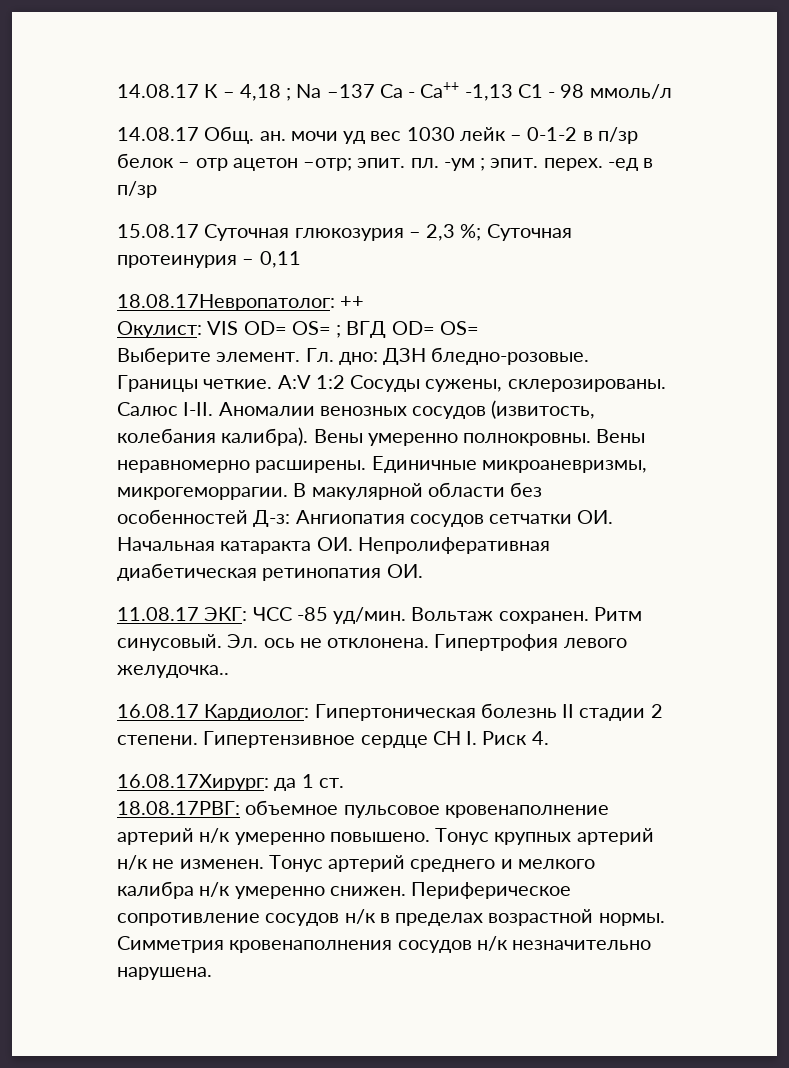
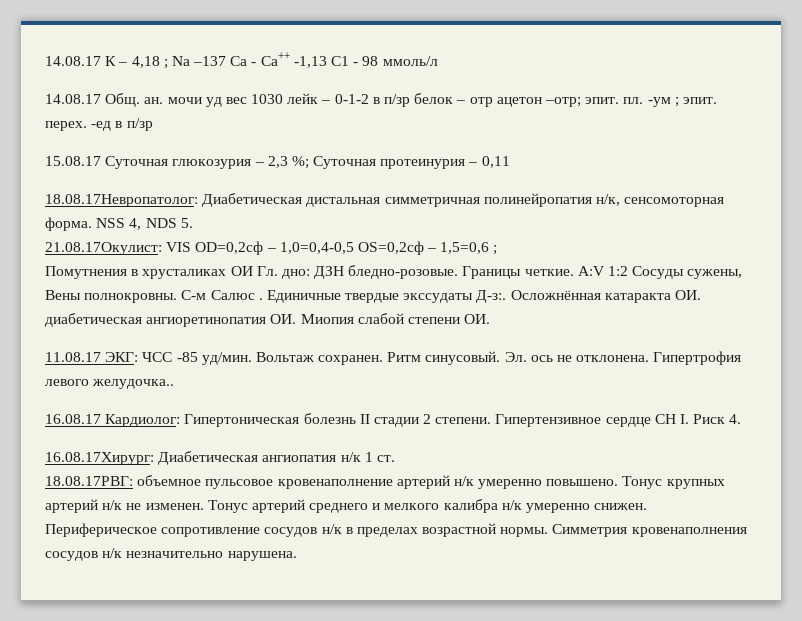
[340,296,365,308] [117,321,479,338] [117,347,301,365] ++ // Окулист: VIS OD= OS= ; ВГД OD= OS= // Выберите элемент. -> [202,193,725,207] [45,217,193,231] [45,241,498,255] [45,266,253,279] Диабетическая дистальная симметричная полинейропатия н/к, сенсомоторная форма. NSS 4, NDS 5. // 21.08.17Окулист: VIS OD=0,2сф – 1,0=0,4-0,5 OS=0,2сф – 1,5=0,6 ; // Помутнения в хрусталиках ОИ
[507,379,666,392] [117,400,596,419] [117,427,646,446] [117,456,647,473] [117,482,543,500] [117,509,614,527] [117,537,550,554] [117,563,382,581] склерозированы. Салюс I-II. Аномалии венозных сосудов (извитость, колебания калибра). Вены умеренно полнокровны. Вены неравномерно расширены. Единичные микроаневризмы, микрогеморрагии. В макулярной области без особенностей Д-з: Ангиопатия сосудов сетчатки ОИ. Начальная катаракта ОИ. Непролиферативная диабетическая ретинопатия -> [45,290,702,303] [45,313,460,327] Вены полнокровны. С-м Салюс . Единичные твердые экссудаты Д-з:. Осложнённая катаракта ОИ. диабетическая ангиоретинопатия ОИ. Миопия слабой степени
[274,778,297,791] да -> [158,451,361,465] Диабетическая ангиопатия н/к

